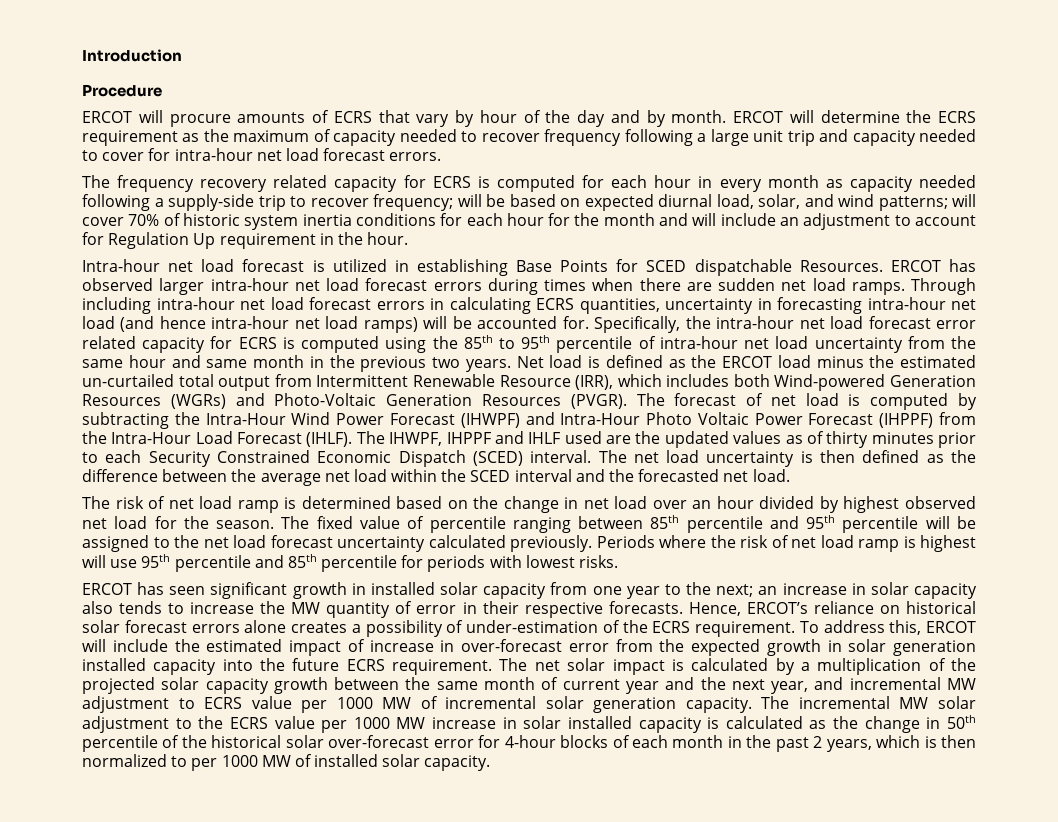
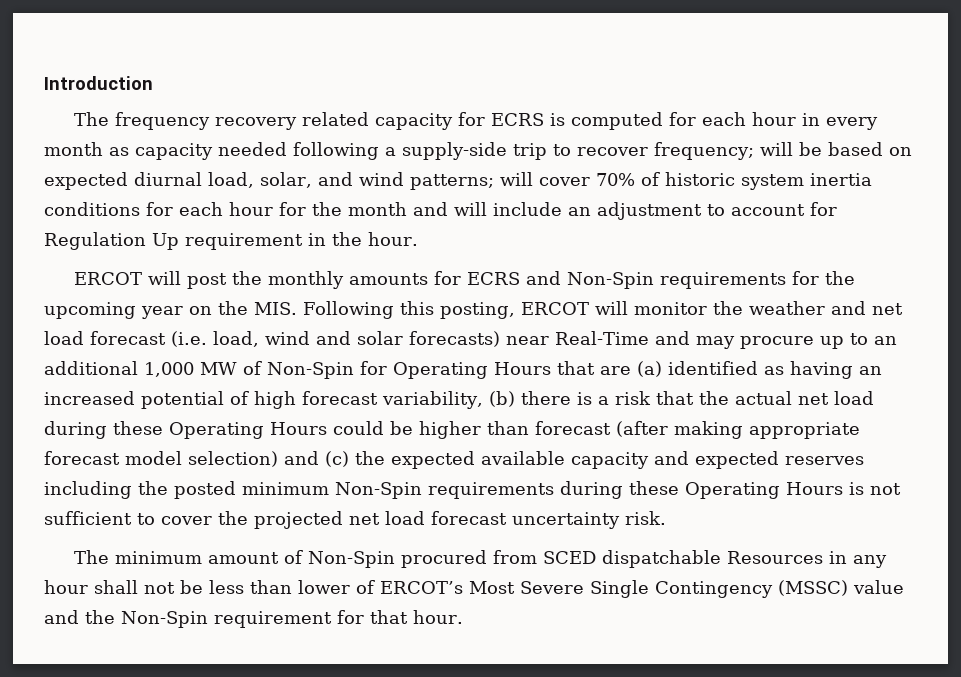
[82,84,162,97] [82,110,976,127] [82,129,977,146] [82,148,442,161] // Procedure // ERCOT will procure amounts of ECRS that vary by hour of the day and by month. ERCOT will determine the ECRS requirement as the maximum of capacity needed to recover frequency following a large unit trip and capacity needed to cover for intra-hour net load forecast errors. -> (153, 83) none
[82,259,976,276] [82,278,976,295] [82,297,976,314] [82,316,977,333] [82,335,976,353] [82,355,976,372] [82,374,977,391] [82,393,978,410] [82,412,977,429] [82,431,976,448] [82,450,976,467] [82,469,790,486] [82,496,976,513] [82,515,977,533] [82,535,976,552] [82,554,619,572] [82,582,977,599] [82,601,976,618] [82,620,976,637] [82,639,976,656] [82,658,977,675] [82,677,976,694] [82,696,976,713] [82,715,977,733] [82,735,977,752] [82,754,491,771] Intra-hour net load forecast is utilized in establishing Base Points for SCED dispatchable Resources. ERCOT has observed larger intra-hour net load forecast errors during times when there are sudden net load ramps. Through including intra-hour net load forecast errors in calculating ECRS quantities, uncertainty in forecasting intra-hour net load (and hence intra-hour net load ramps) will be accounted for. Specifically, the intra-hour net load forecast error related capacity for ECRS is computed using the 85th to 95th percentile of intra-hour net load uncertainty from the same hour and same month in the previous two years. Net load is defined as the ERCOT load minus the estimated un-curtailed total output from Intermittent Renewable Resource (IRR), which includes both Wind-powered Generation Resources (WGRs) and Photo-Voltaic Generation Resources (PVGR). The forecast of net load is computed by subtracting the Intra-Hour Wind Power Forecast (IHWPF) and Intra-Hour Photo Voltaic Power Forecast (IHPPF) from the Intra-Hour Load Forecast (IHLF). The IHWPF, IHPPF and IHLF used are the updated values as of thirty minutes prior to each Security Constrained Economic Dispatch (SCED) interval. The net load uncertainty is then defined as the difference between the average net load within the SCED interval and the forecasted net load. // The risk of net load ramp is determined based on the change in net load over an hour divided by highest observed net load for the season. The fixed value of percentile ranging between 85th percentile and 95th percentile will be assigned to the net load forecast uncertainty calculated previously. Periods where the risk of net load ramp is highest will use 95th percentile and 85th percentile for periods with lowest risks. // ERCOT has seen significant growth in installed solar capacity from one year to the next; an increase in solar capacity also tends to increase the MW quantity of error in their respective forecasts. Hence, ERCOT’s reliance on historical solar forecast errors alone creates a possibility of under-estimation of the ECRS requirement. To address this, ERCOT will include the estimated impact of increase in over-forecast error from the expected growth in solar generation installed capacity into the future ECRS requirement. The net solar impact is calculated by a multiplication of the projected solar capacity growth between the same month of current year and the next year, and incremental MW adjustment to ECRS value per 1000 MW of incremental solar generation capacity. The incremental MW solar adjustment to the ECRS value per 1000 MW increase in solar installed capacity is calculated as the change in 50th percentile of the historical solar over-forecast error for 4-hour blocks of each month in the past 2 years, which is then normalized to per 1000 MW of installed solar capacity. -> [74,271,856,289] [44,301,903,319] [44,331,897,349] [44,361,882,379] [44,391,874,409] [44,421,860,439] [44,451,864,469] [44,481,901,499] [44,511,666,529] [74,550,888,568] [44,580,904,598] [44,610,463,628] ERCOT will post the monthly amounts for ECRS and Non-Spin requirements for the upcoming year on the MIS. Following this posting, ERCOT will monitor the weather and net load forecast (i.e. load, wind and solar forecasts) near Real-Time and may procure up to an additional 1,000 MW of Non-Spin for Operating Hours that are (a) identified as having an increased potential of high forecast variability, (b) there is a risk that the actual net load during these Operating Hours could be higher than forecast (after making appropriate forecast model selection) and (c) the expected available capacity and expected reserves including the posted minimum Non-Spin requirements during these Operating Hours is not sufficient to cover the projected net load forecast uncertainty risk. // The minimum amount of Non-Spin procured from SCED dispatchable Resources in any hour shall not be less than lower of ERCOT’s Most Severe Single Contingency (MSSC) value and the Non-Spin requirement for that hour.

